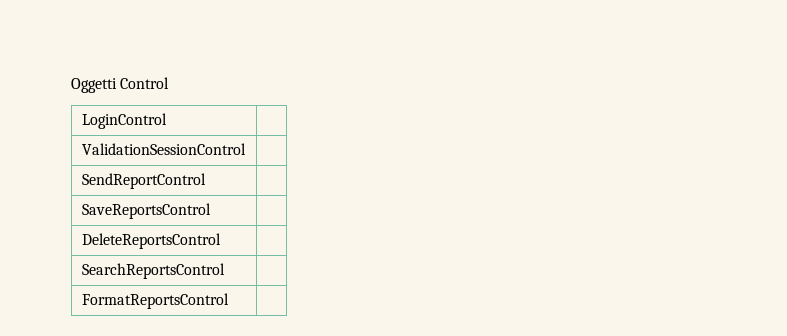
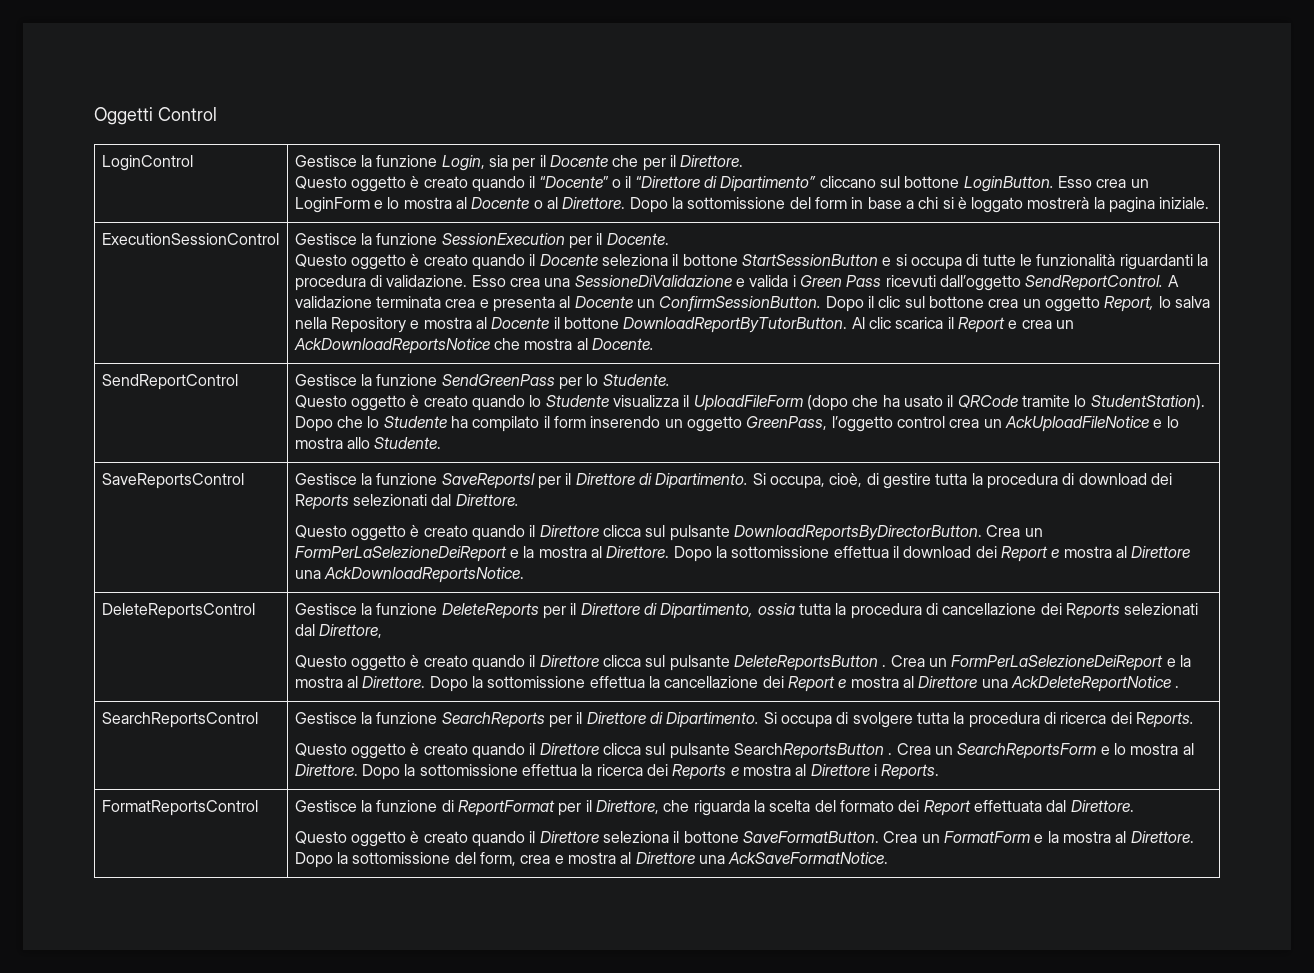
[81,143,246,155] [81,173,206,189] [81,203,211,219] [81,233,221,249] [81,263,225,279] [81,293,229,309] // ValidationSessionControl | // SendReportControl | // SaveReportsControl | // DeleteReportsControl | // SearchReportsControl | // FormatReportsControl | -> [294,155,744,171] [294,176,1149,192] [294,197,1210,213] [101,233,279,245] [294,233,669,249] [294,254,1208,270] [294,275,1179,291] [294,296,1210,312] [294,317,1074,333] [293,338,655,354] [101,374,238,390] [294,374,670,390] [294,395,1205,411] [294,416,1179,432] [294,437,442,449] [101,473,244,489] [294,473,1172,489] [294,494,519,510] [294,525,1043,541] [294,546,1191,562] [294,567,525,583] [101,603,255,619] [294,603,1199,619] [294,624,383,638] [294,655,1191,671] [294,676,1180,692] [101,712,258,728] [294,712,1194,728] [294,743,1194,759] [294,764,940,780] [101,800,258,816] [294,800,1134,816] [294,831,1194,847] [294,852,889,868] Gestisce la funzione Login, sia per il Docente che per il Direttore. // Questo oggetto è creato quando il “Docente” o il “Direttore di Dipartimento” cliccano sul bottone LoginButton. Esso crea un LoginForm e lo mostra al Docente o al Direttore. Dopo la sottomissione del form in base a chi si è loggato mostrerà la pagina iniziale. // ExecutionSessionControl | Gestisce la funzione SessionExecution per il Docente. // Questo oggetto è creato quando il Docente seleziona il bottone StartSessionButton e si occupa di tutte le funzionalità riguardanti la procedura di validazione. Esso crea una SessioneDiValidazione e valida i Green Pass ricevuti dall’oggetto SendReportControl. A validazione terminata crea e presenta al Docente un ConfirmSessionButton. Dopo il clic sul bottone crea un oggetto Report, lo salva nella Repository e mostra al Docente il bottone DownloadReportByTutorButton. Al clic scarica il Report e crea un AckDownloadReportsNotice che mostra al Docente. // SendReportControl | Gestisce la funzione SendGreenPass per lo Studente. // Questo oggetto è creato quando lo Studente visualizza il UploadFileForm (dopo che ha usato il QRCode tramite lo StudentStation). Dopo che lo Studente ha compilato il form inserendo un oggetto GreenPass, l’oggetto control crea un AckUploadFileNotice e lo mostra allo Studente. // SaveReportsControl | Gestisce la funzione SaveReportsl per il Direttore di Dipartimento. Si occupa, cioè, di gestire tutta la procedura di download dei Reports selezionati dal Direttore. // Questo oggetto è creato quando il Direttore clicca sul pulsante DownloadReportsByDirectorButton. Crea un FormPerLaSelezioneDeiReport e la mostra al Direttore. Dopo la sottomissione effettua il download dei Report e mostra al Direttore una AckDownloadReportsNotice. // DeleteReportsControl | Gestisce la funzione DeleteReports per il Direttore di Dipartimento, ossia tutta la procedura di cancellazione dei Reports selezionati dal Direttore, // Questo oggetto è creato quando il Direttore clicca sul pulsante DeleteReportsButton . Crea un FormPerLaSelezioneDeiReport e la mostra al Direttore. Dopo la sottomissione effettua la cancellazione dei Report e mostra al Direttore una AckDeleteReportNotice . // SearchReportsControl | Gestisce la funzione SearchReports per il Direttore di Dipartimento. Si occupa di svolgere tutta la procedura di ricerca dei Reports. // Questo oggetto è creato quando il Direttore clicca sul pulsante SearchReportsButton . Crea un SearchReportsForm e lo mostra al Direttore. Dopo la sottomissione effettua la ricerca dei Reports e mostra al Direttore i Reports. // FormatReportsControl | Gestisce la funzione di ReportFormat per il Direttore, che riguarda la scelta del formato dei Report effettuata dal Direttore. // Questo oggetto è creato quando il Direttore seleziona il bottone SaveFormatButton. Crea un FormatForm e la mostra al Direttore. Dopo la sottomissione del form, crea e mostra al Direttore una AckSaveFormatNotice.

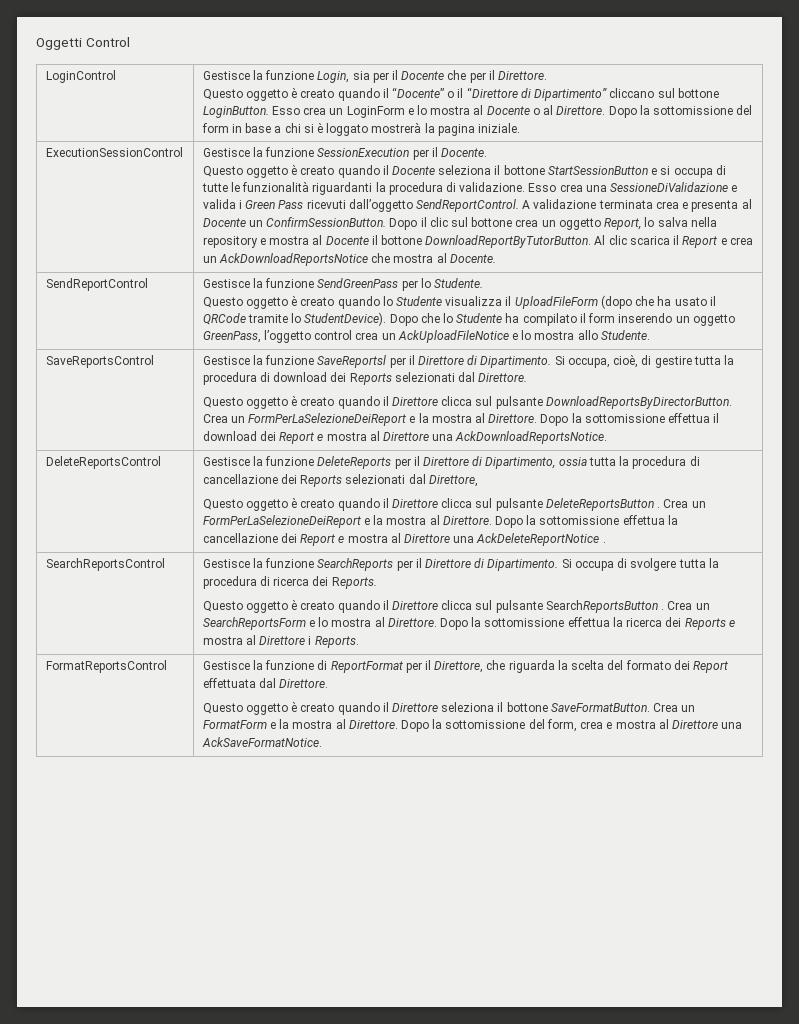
[331,317,407,333] Repository -> [202,236,258,248] repository
[1090,395,1205,410] StudentStation). -> [304,312,387,326] StudentDevice).

